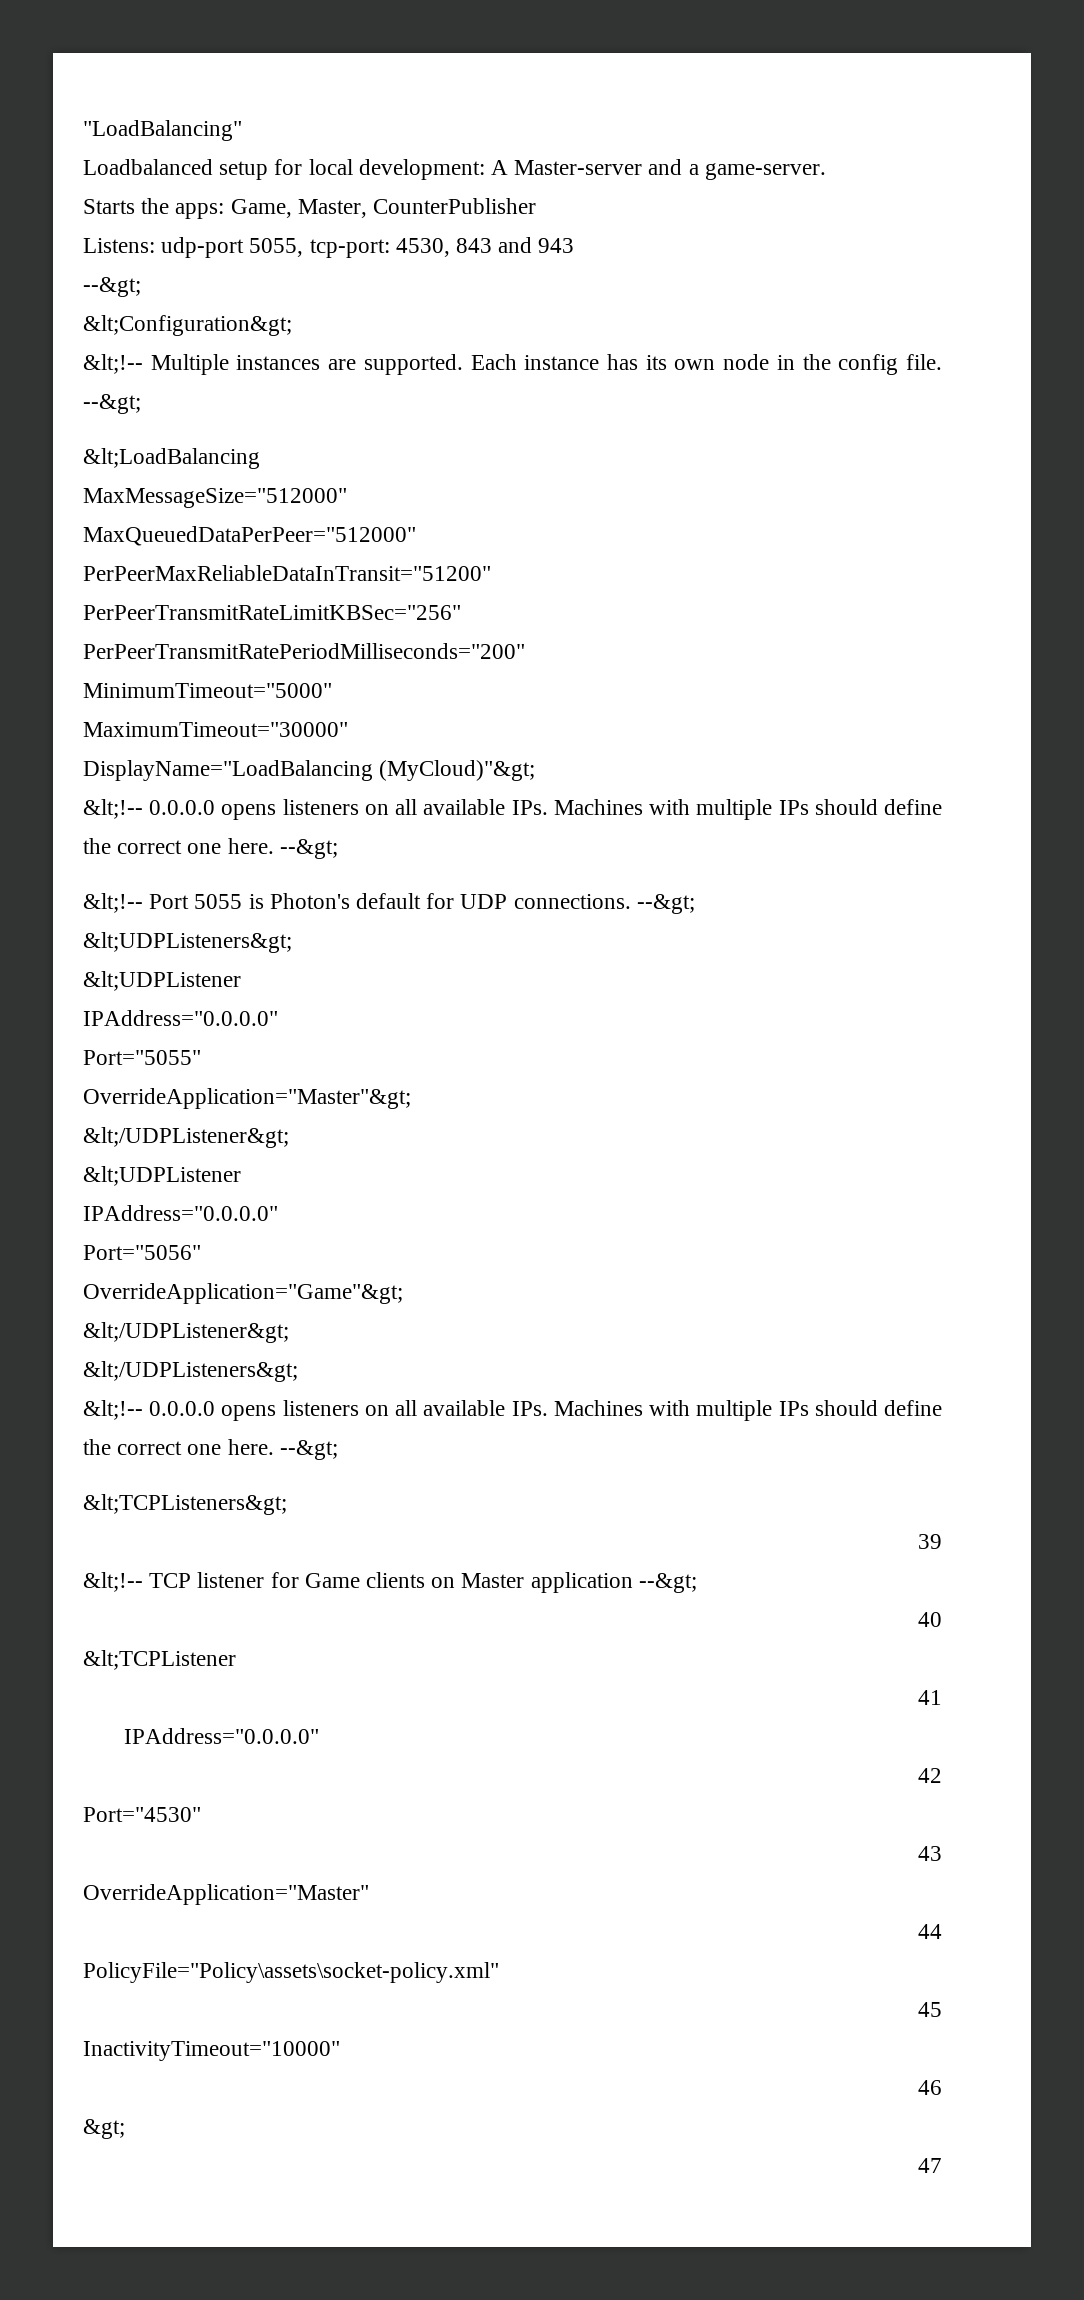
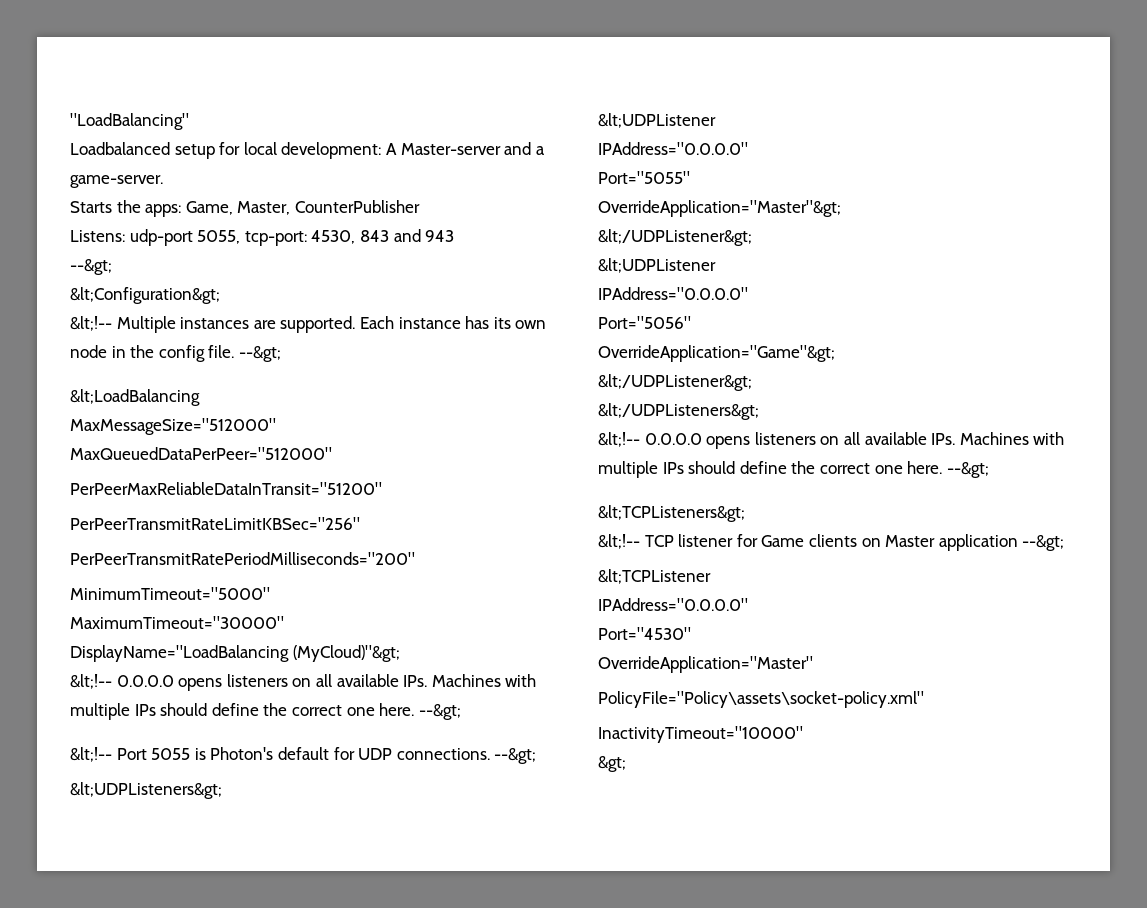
[918,1534,942,1549] // 39 -> (745, 513) none
[918,1612,942,1627] // 40 -> (1065, 543) none
[918,1690,942,1705] [124,1728,320,1744] [918,1768,942,1783] // 41 // IPAddress="0.0.0.0" // 42 -> [598,598,748,611] // IPAddress="0.0.0.0"
[918,1846,942,1861] // 43 -> (691, 633) none
[918,1924,942,1939] // 44 -> (813, 664) none
[918,2002,942,2017] // 45 -> (924, 699) none
[918,2080,942,2095] // 46 -> (803, 734) none
[918,2158,942,2173] // 47 -> (626, 764) none

